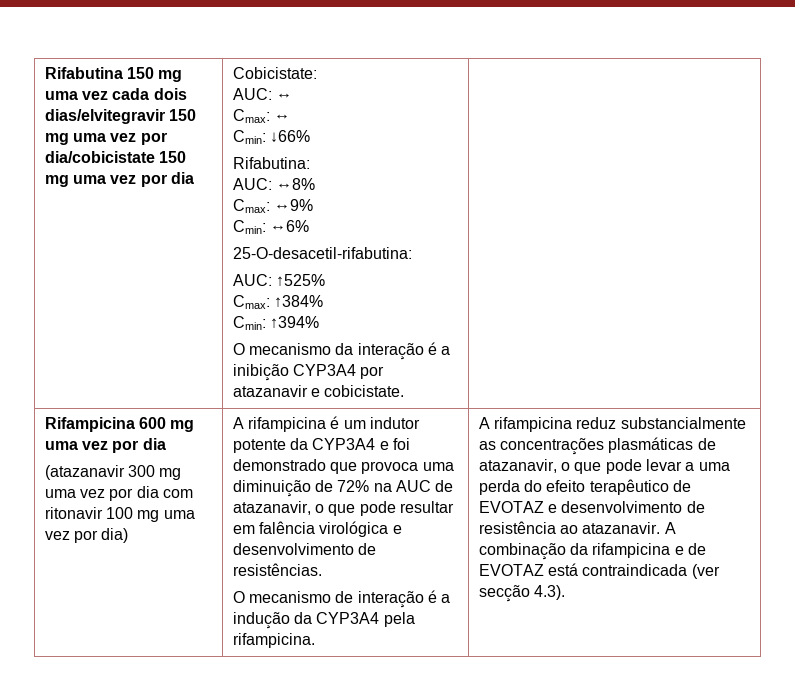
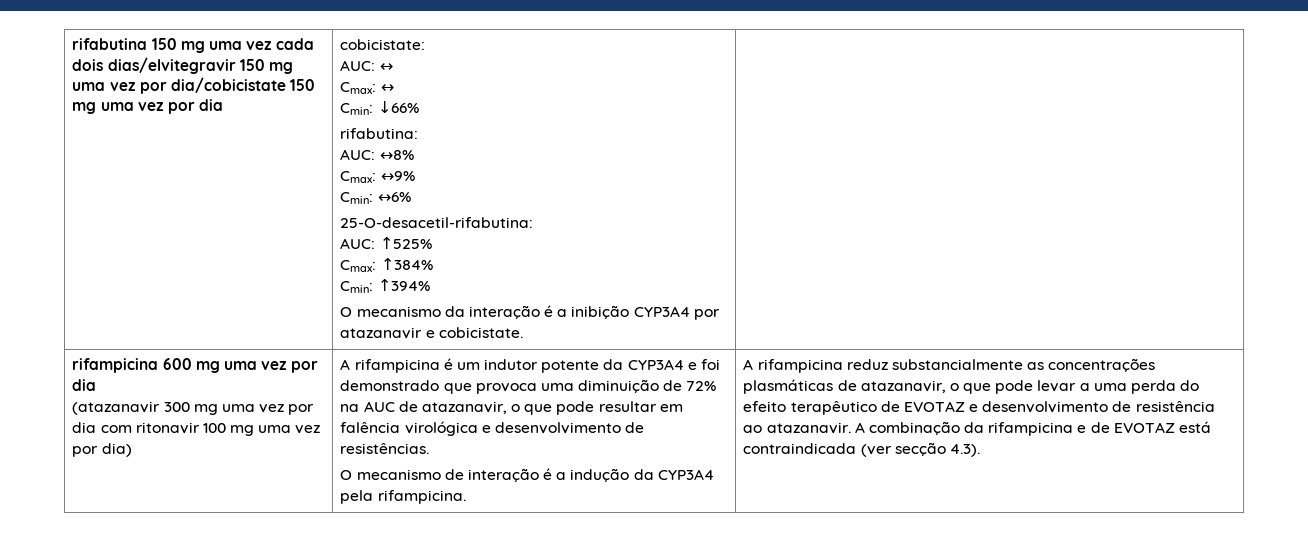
[44,67,123,79] Rifabutina -> [72,38,148,50] rifabutina
[232,67,317,79] Cobicistate: -> [340,39,426,50] cobicistate:
[232,157,310,169] Rifabutina: -> [340,128,419,139] rifabutina:
[44,417,135,432] Rifampicina -> [72,358,159,373] rifampicina

